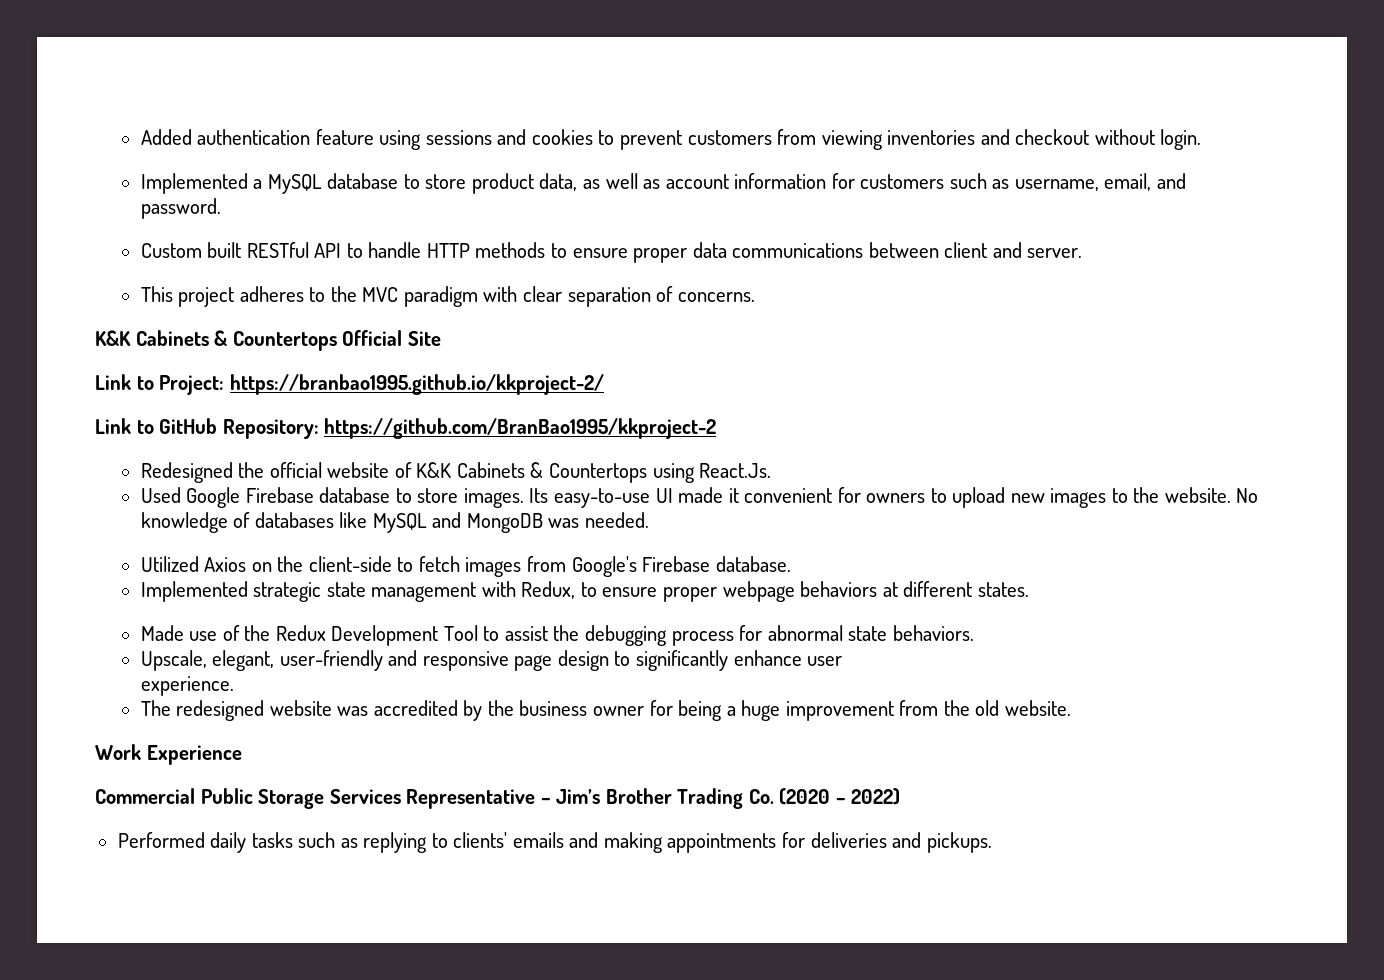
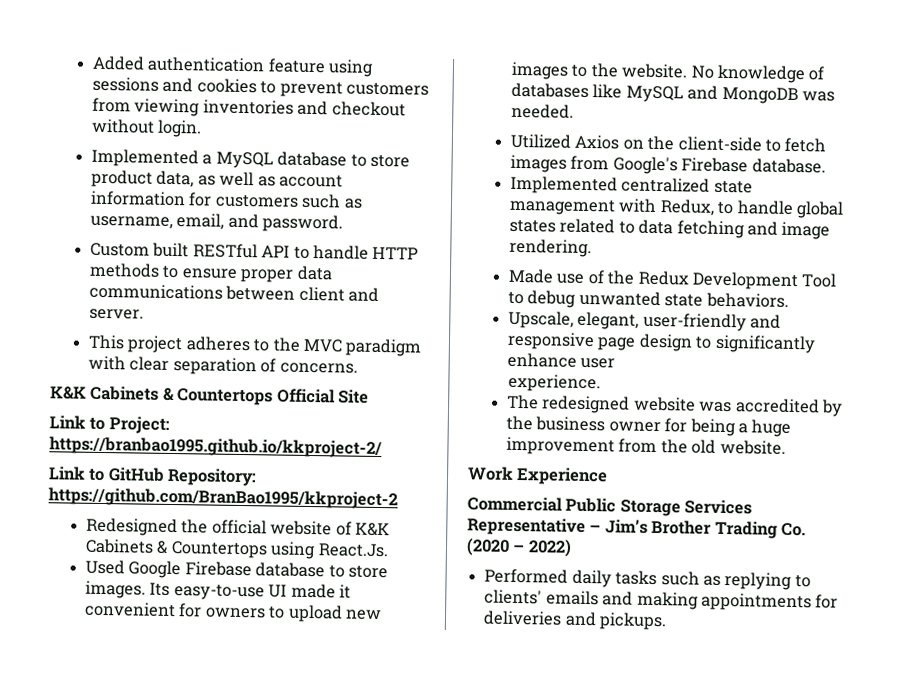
[253,582,322,602] strategic -> [621,177,711,193] centralized
[602,581,1029,602] ensure proper webpage behaviors at different states. -> [736,200,844,219] [508,218,831,240] [508,238,592,258] handle global states related to data fetching and image rendering.
[504,625,843,646] assist the debugging process for abnormal -> [527,290,661,308] debug unwanted

